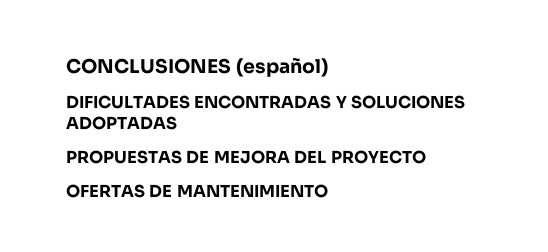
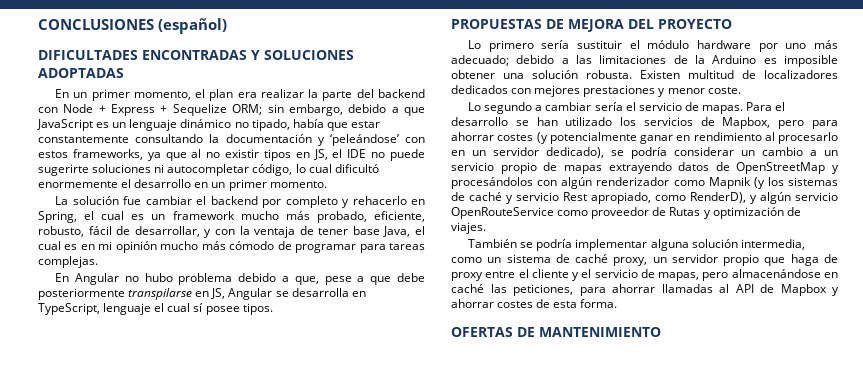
(177, 123) none -> [55,89,425,101] [38,104,426,116] [37,119,380,131] [38,134,426,146] [38,149,426,161] [38,164,379,176] [38,179,327,191] [55,196,426,208] [38,211,425,223] [38,226,425,238] [38,241,425,253] [38,256,98,268] [55,273,425,285] [38,288,366,300] [38,303,273,315] // En un primer momento, el plan era realizar la parte del backend con Node + Express + Sequelize ORM; sin embargo, debido a que JavaScript es un lenguaje dinámico no tipado, había que estar constantemente consultando la documentación y ‘peleándose’ con estos frameworks, ya que al no existir tipos en JS, el IDE no puede sugerirte soluciones ni autocompletar código, lo cual dificultó enormemente el desarrollo en un primer momento. // La solución fue cambiar el backend por completo y rehacerlo en Spring, el cual es un framework mucho más probado, eficiente, robusto, fácil de desarrollar, y con la ventaja de tener base Java, el cual es en mi opinión mucho más cómodo de programar para tareas complejas. // En Angular no hubo problema debido a que, pese a que debe posteriormente transpilarse en JS, Angular se desarrolla en TypeScript, lenguaje el cual sí posee tipos.
(426, 157) none -> [468,40,838,52] [451,55,838,67] [451,70,838,79] [451,85,741,97] [468,102,786,114] [451,117,838,129] [451,132,838,144] [451,147,838,159] [451,162,839,174] [451,177,838,189] [451,192,838,204] [451,207,801,219] [451,222,486,234] [468,239,805,251] [451,254,838,266] [451,269,838,281] [451,284,839,296] [451,299,618,308] // Lo primero sería sustituir el módulo hardware por uno más adecuado; debido a las limitaciones de la Arduino es imposible obtener una solución robusta. Existen multitud de localizadores dedicados con mejores prestaciones y menor coste. // Lo segundo a cambiar sería el servicio de mapas. Para el desarrollo se han utilizado los servicios de Mapbox, pero para ahorrar costes (y potencialmente ganar en rendimiento al procesarlo en un servidor dedicado), se podría considerar un cambio a un servicio propio de mapas extrayendo datos de OpenStreetMap y procesándolos con algún renderizador como Mapnik (y los sistemas de caché y servicio Rest apropiado, como RenderD), y algún servicio OpenRouteService como proveedor de Rutas y optimización de viajes. // También se podría implementar alguna solución intermedia, como un sistema de caché proxy, un servidor propio que haga de proxy entre el cliente y el servicio de mapas, pero almacenándose en caché las peticiones, para ahorrar llamadas al API de Mapbox y ahorrar costes de esta forma.

